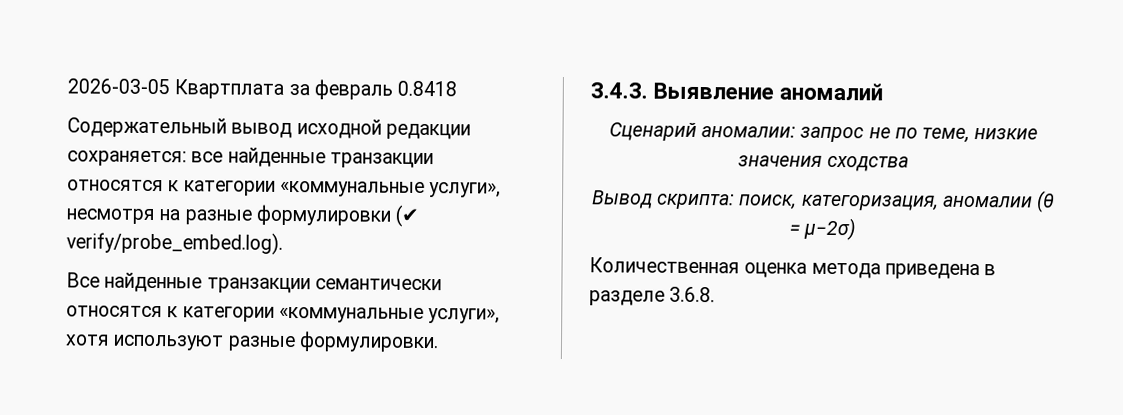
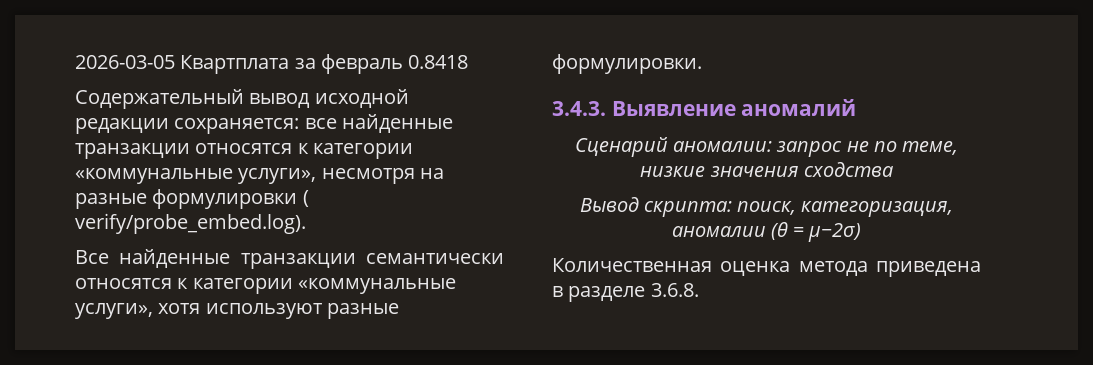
[395,204,421,227] (✔ -> [302,190,309,207] (

